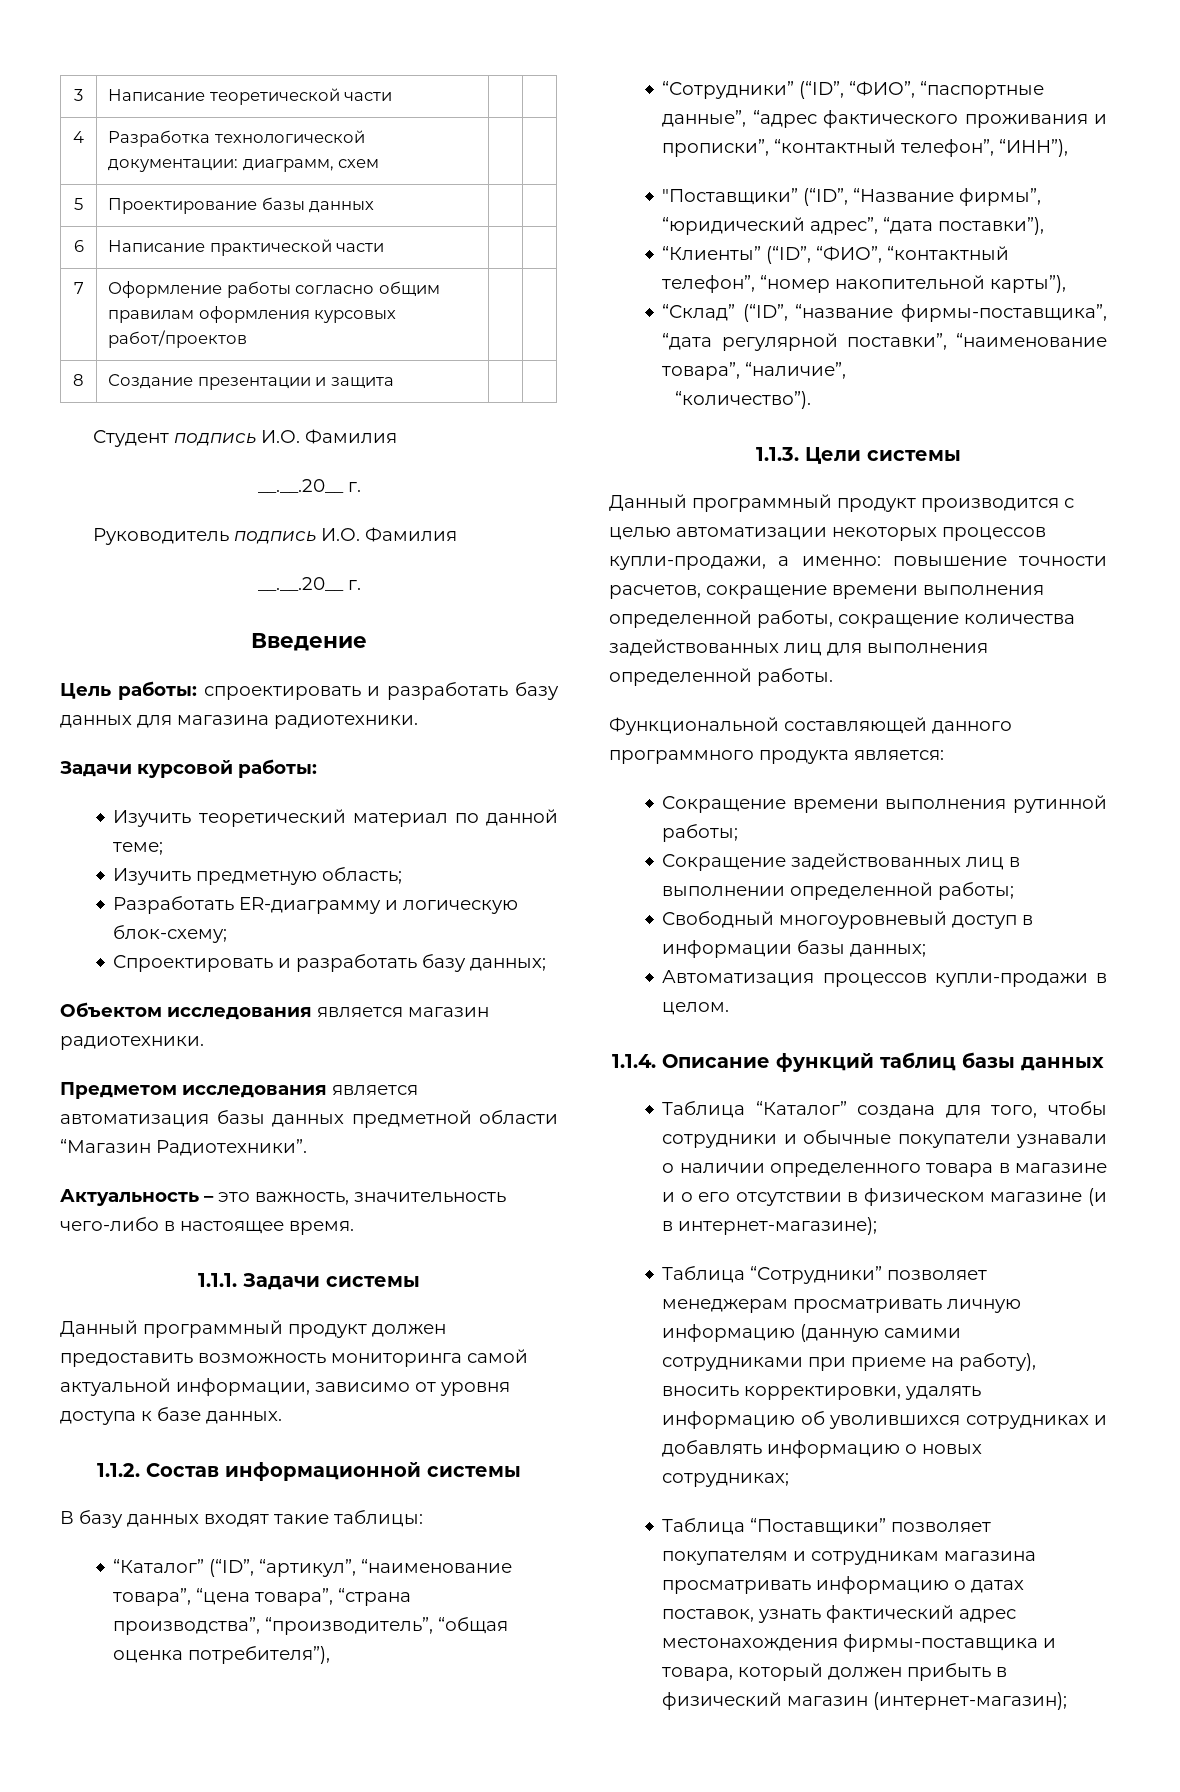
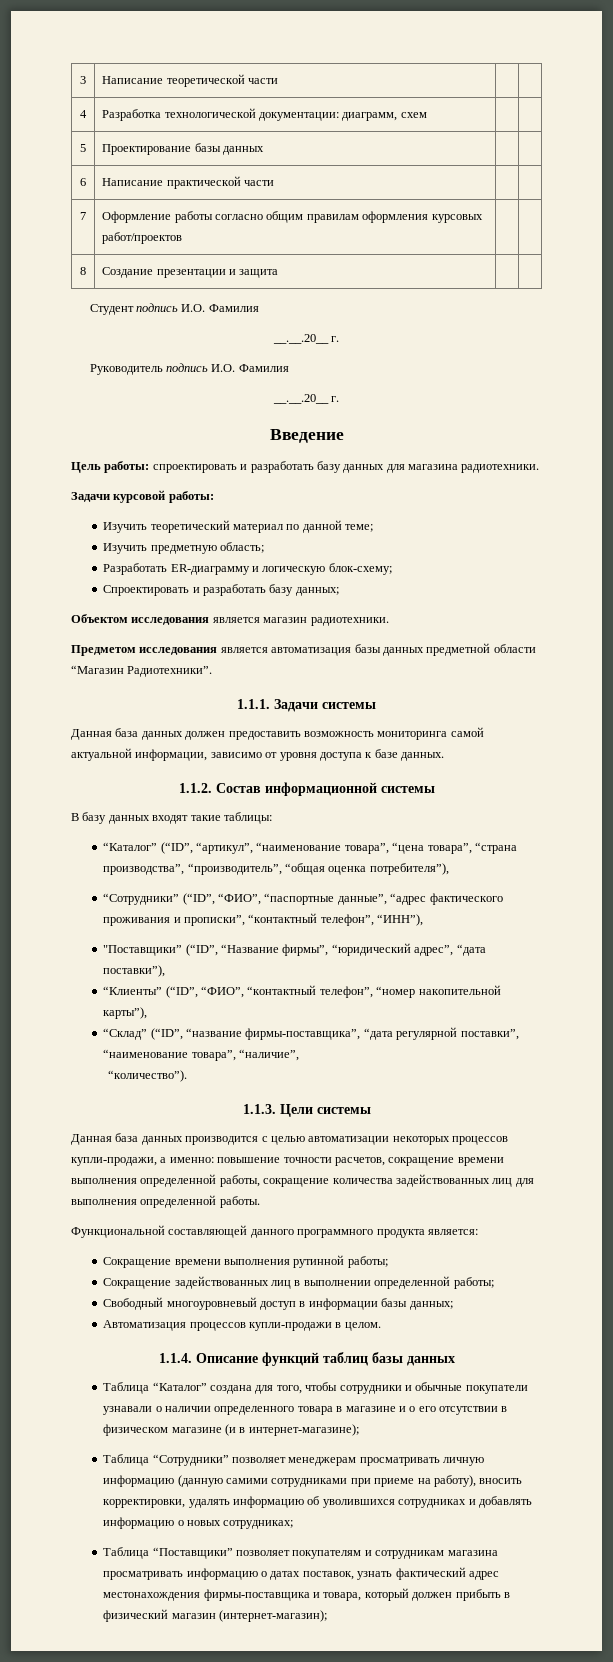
[60,1189,506,1206] [60,1217,354,1235] // Актуальность – это важность, значительность чего-либо в настоящее время. -> (213, 671) none
[60,1320,367,1338] Данный программный продукт -> [71,728,183,740] Данная база данных
[609,494,916,512] Данный программный продукт -> [71,1133,183,1145] Данная база данных

